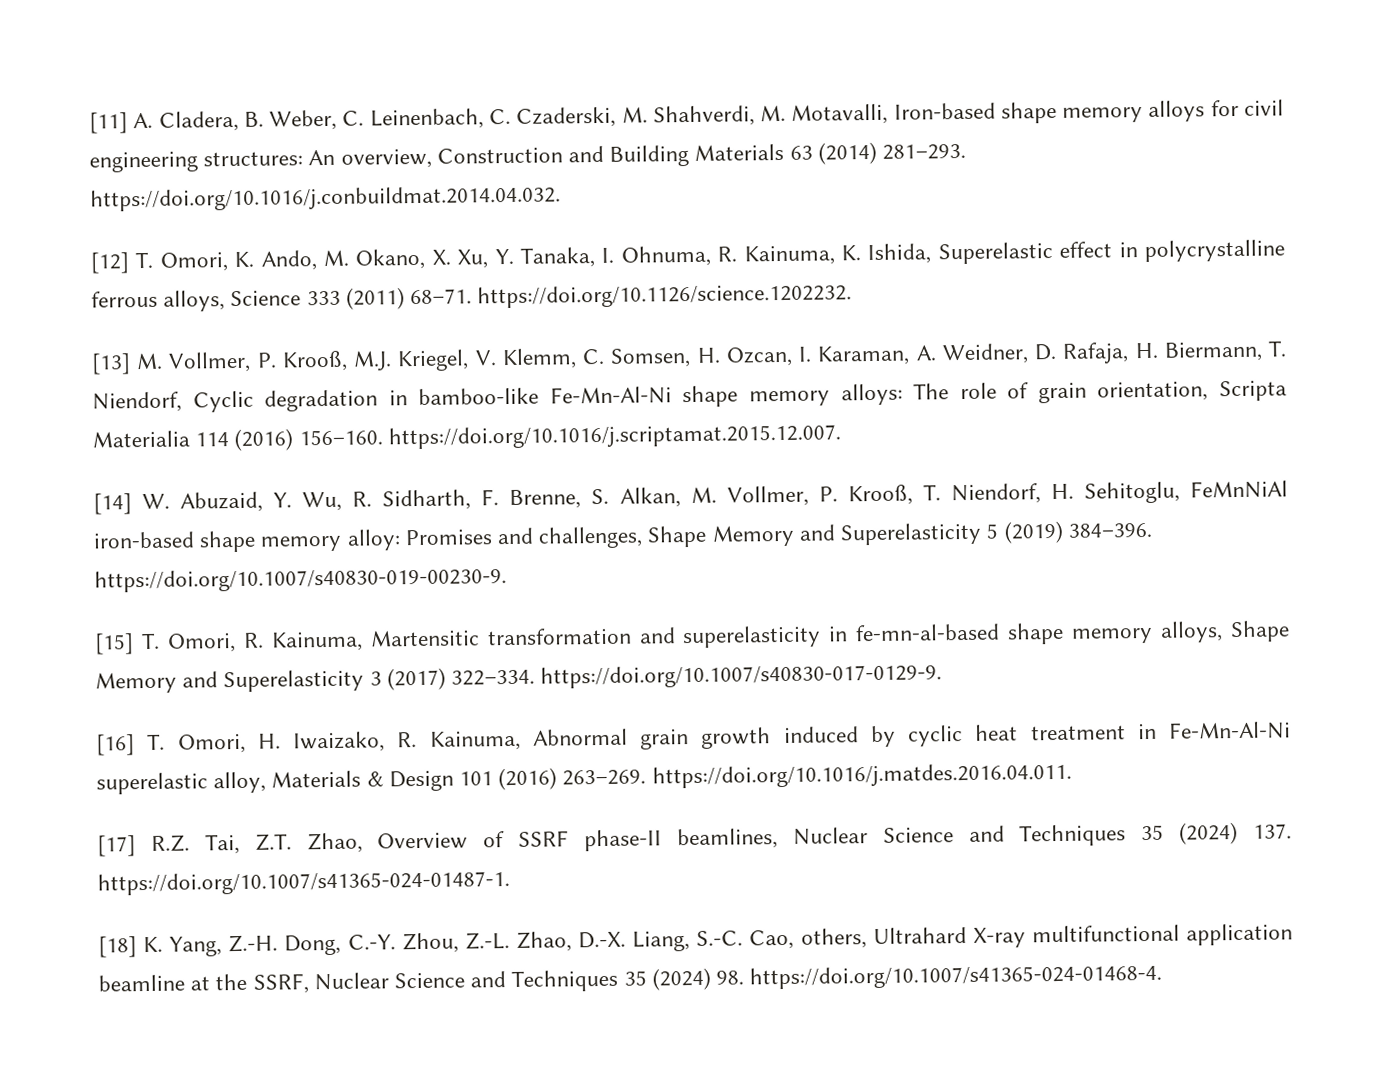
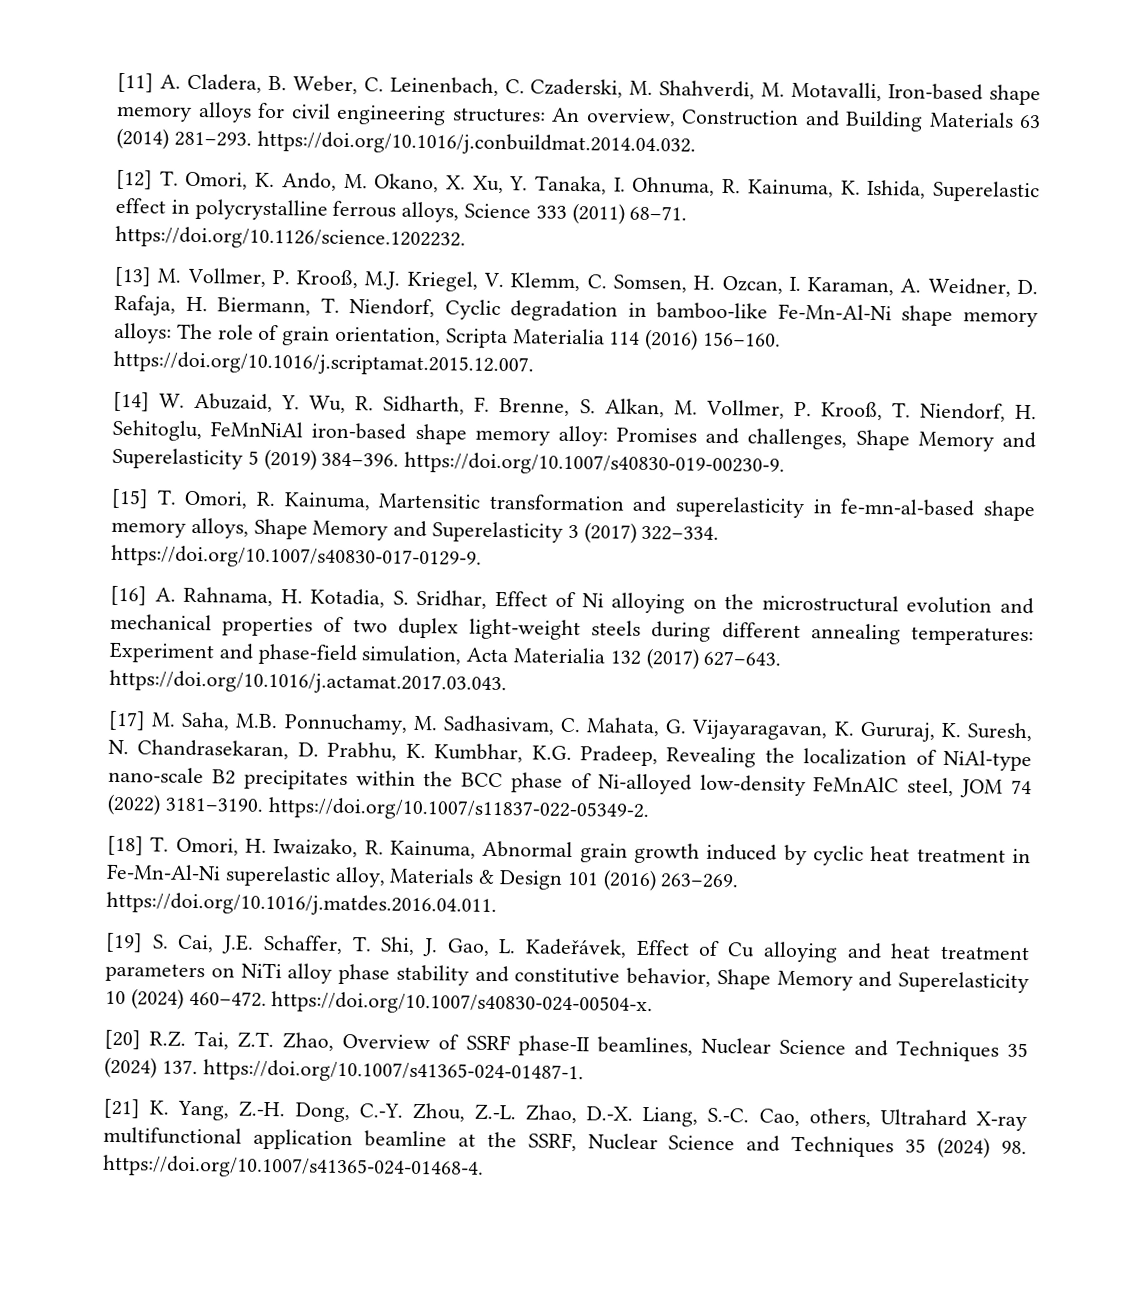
(135, 745) none -> [154,586,1034,615] [110,613,1034,647] [109,641,782,670] [109,669,507,696] [108,710,1033,742] [108,739,1032,772] [108,766,1032,798] [107,793,649,823] [107,835,144,856] A. Rahnama, H. Kotadia, S. Sridhar, Effect of Ni alloying on the microstructural evolution and mechanical properties of two duplex light-weight steels during different annealing temperatures: Experiment and phase-field simulation, Acta Materialia 132 (2017) 627–643. https://doi.org/10.1016/j.actamat.2017.03.043. // [17] M. Saha, M.B. Ponnuchamy, M. Sadhasivam, C. Mahata, G. Vijayaragavan, K. Gururaj, K. Suresh, N. Chandrasekaran, D. Prabhu, K. Kumbhar, K.G. Pradeep, Revealing the localization of NiAl-type nano-scale B2 precipitates within the BCC phase of Ni-alloyed low-density FeMnAlC steel, JOM 74 (2022) 3181–3190. https://doi.org/10.1007/s11837-022-05349-2. // [18]
[97,835,136,857] [17] -> [105,932,1031,963] [105,962,1029,994] [105,988,654,1017] [104,1029,141,1050] [19] S. Cai, J.E. Schaffer, T. Shi, J. Gao, L. Kadeřávek, Effect of Cu alloying and heat treatment parameters on NiTi alloy phase stability and constitutive behavior, Shape Memory and Superelasticity 10 (2024) 460–472. https://doi.org/10.1007/s40830-024-00504-x. // [20]
[98,936,137,958] [18] -> [103,1098,140,1119] [21]

